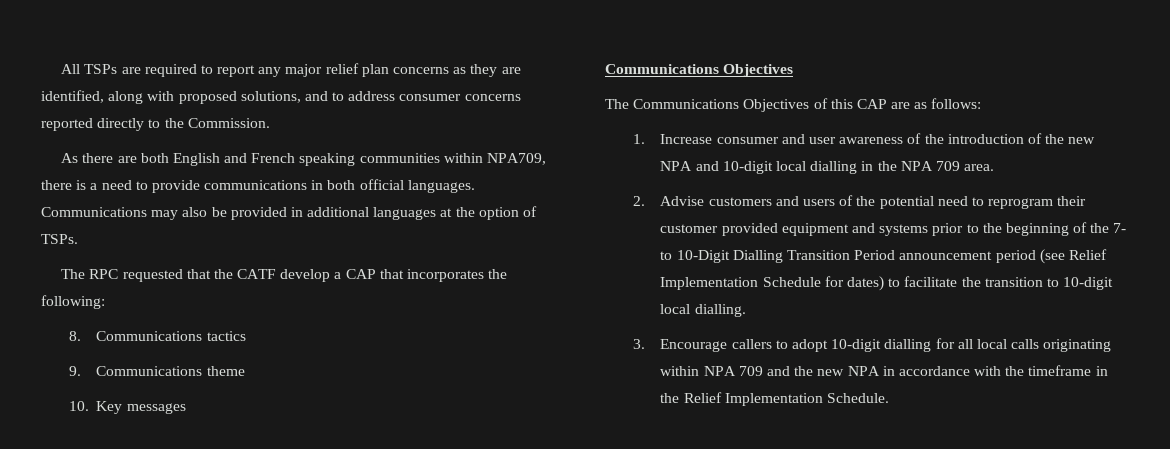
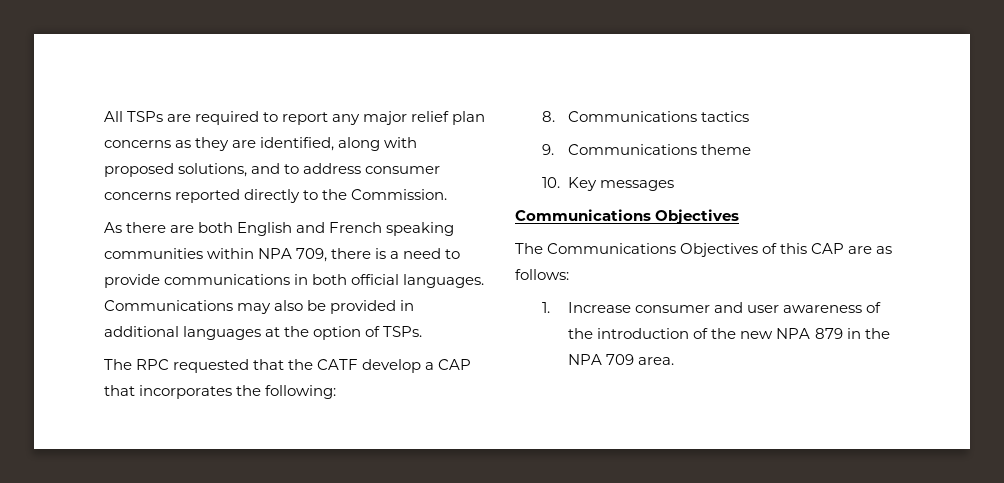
[487,153,547,165] NPA709, -> [258,248,328,262] NPA 709,
[695,161,858,174] and 10-digit local dialling -> [814,328,843,339] 879
[632,195,1087,209] [660,222,1127,236] [660,249,1107,264] [660,276,1114,291] [660,304,746,317] [632,338,1112,352] [660,365,1108,376] [660,392,889,406] // 2. Advise customers and users of the potential need to reprogram their customer provided equipment and systems prior to the beginning of the 7- to 10-Digit Dialling Transition Period announcement period (see Relief Implementation Schedule for dates) to facilitate the transition to 10-digit local dialling. // 3. Encourage callers to adopt 10-digit dialling for all local calls originating within NPA 709 and the new NPA in accordance with the timeframe in the Relief Implementation Schedule. -> (675, 361) none

